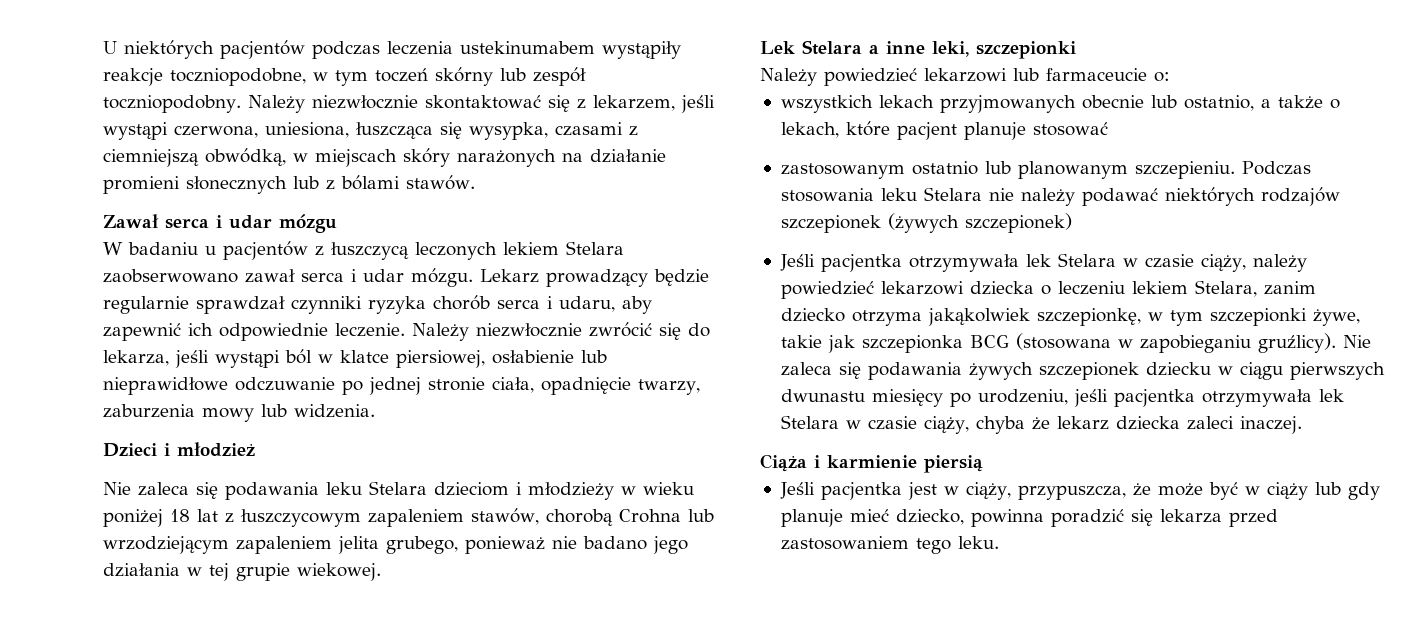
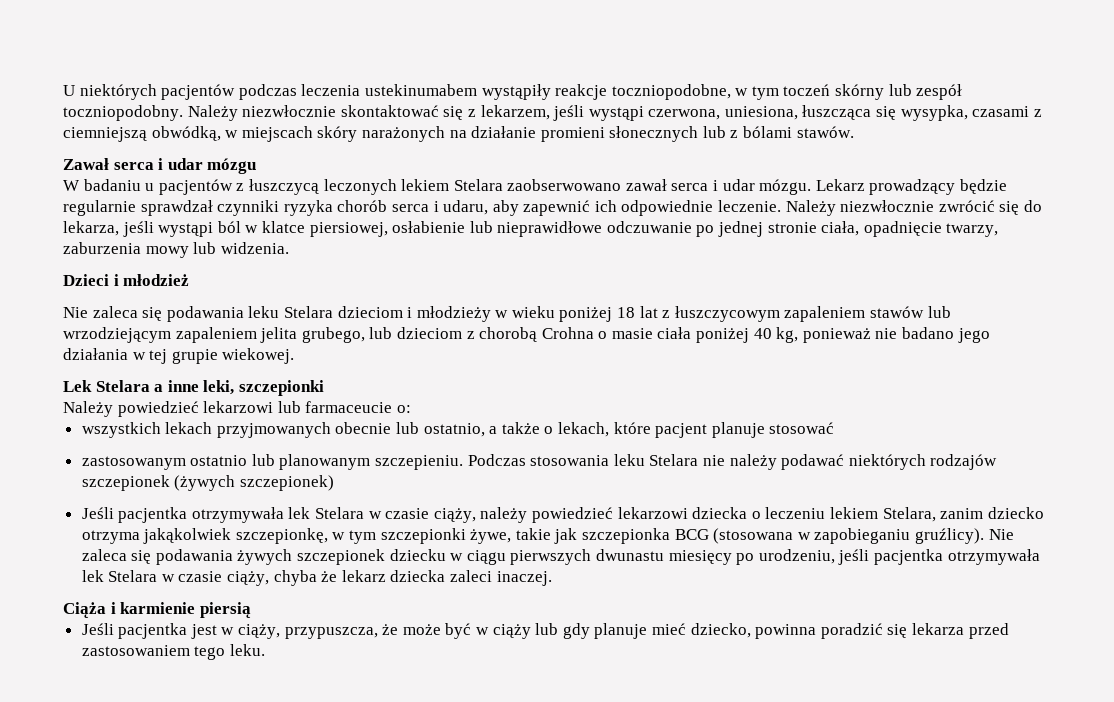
[471,508,681,526] stawów, chorobą Crohna -> [870,306,925,318] stawów
(458, 545) none -> [369,327,799,343] lub dzieciom z chorobą Crohna o masie ciała poniżej 40 kg,

